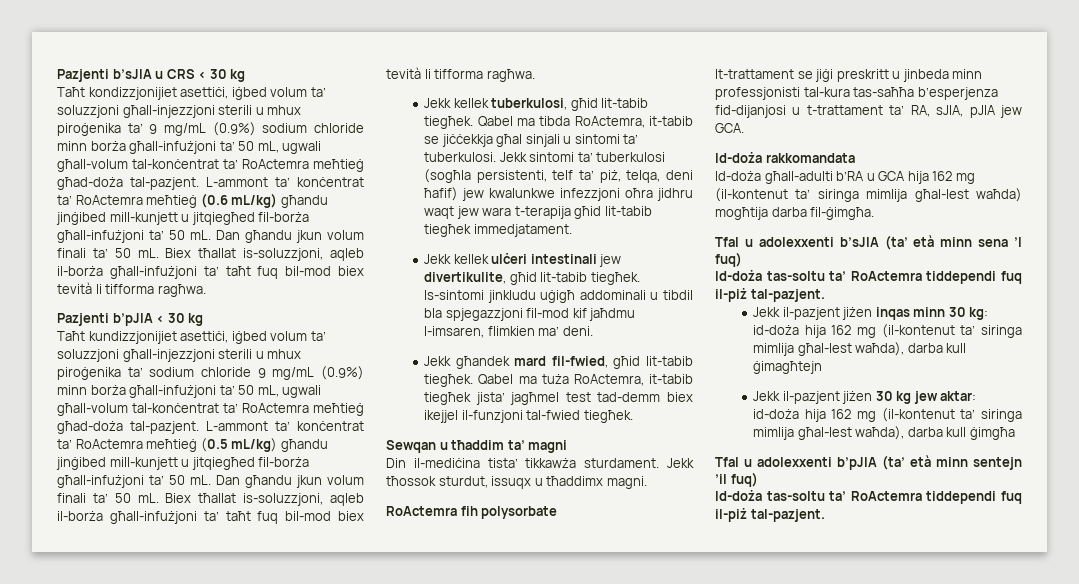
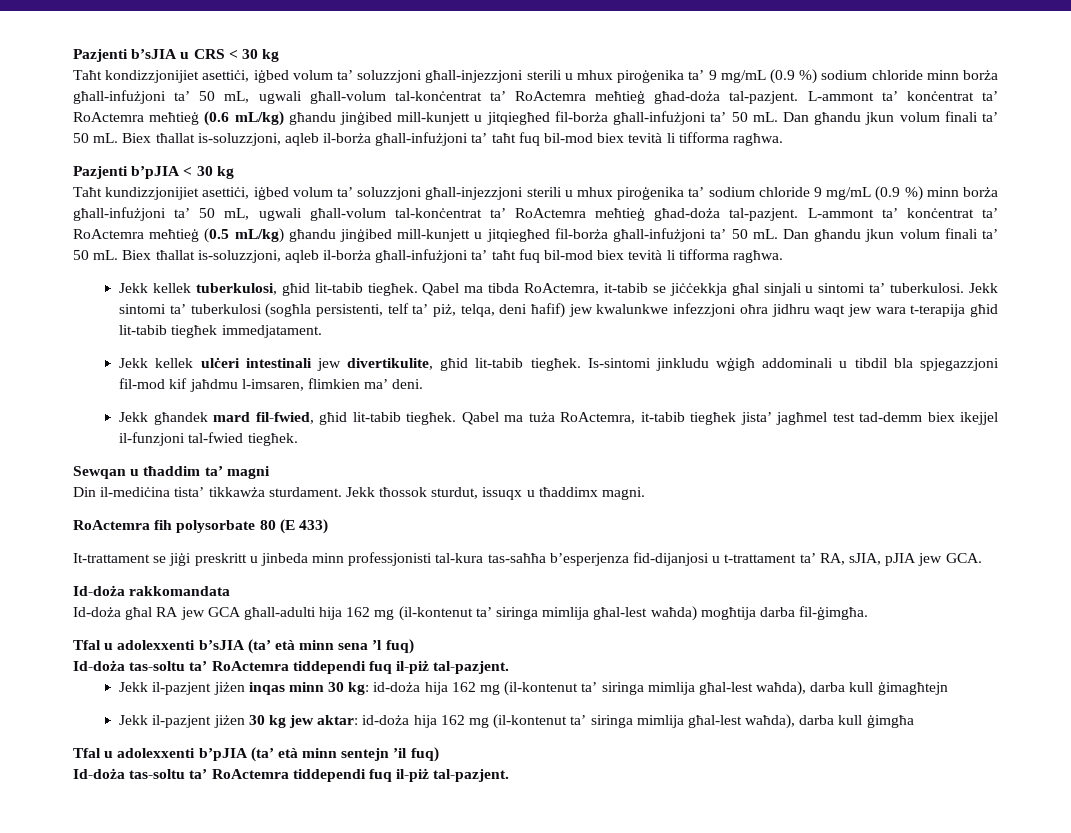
[212,122,256,136] (0.9%) -> [770,69,818,84] (0.9 %)
[321,366,364,380] (0.9%) -> [875,186,923,201] (0.9 %)
[540,290,576,303] uġigħ -> [716,358,756,371] wġigħ
(558, 512) none -> [259,519,328,534] 80 (E 433)
[764,171,905,184] għall-adulti b’RA u GCA -> [125,607,316,620] għal RA jew GCA għall-adulti

